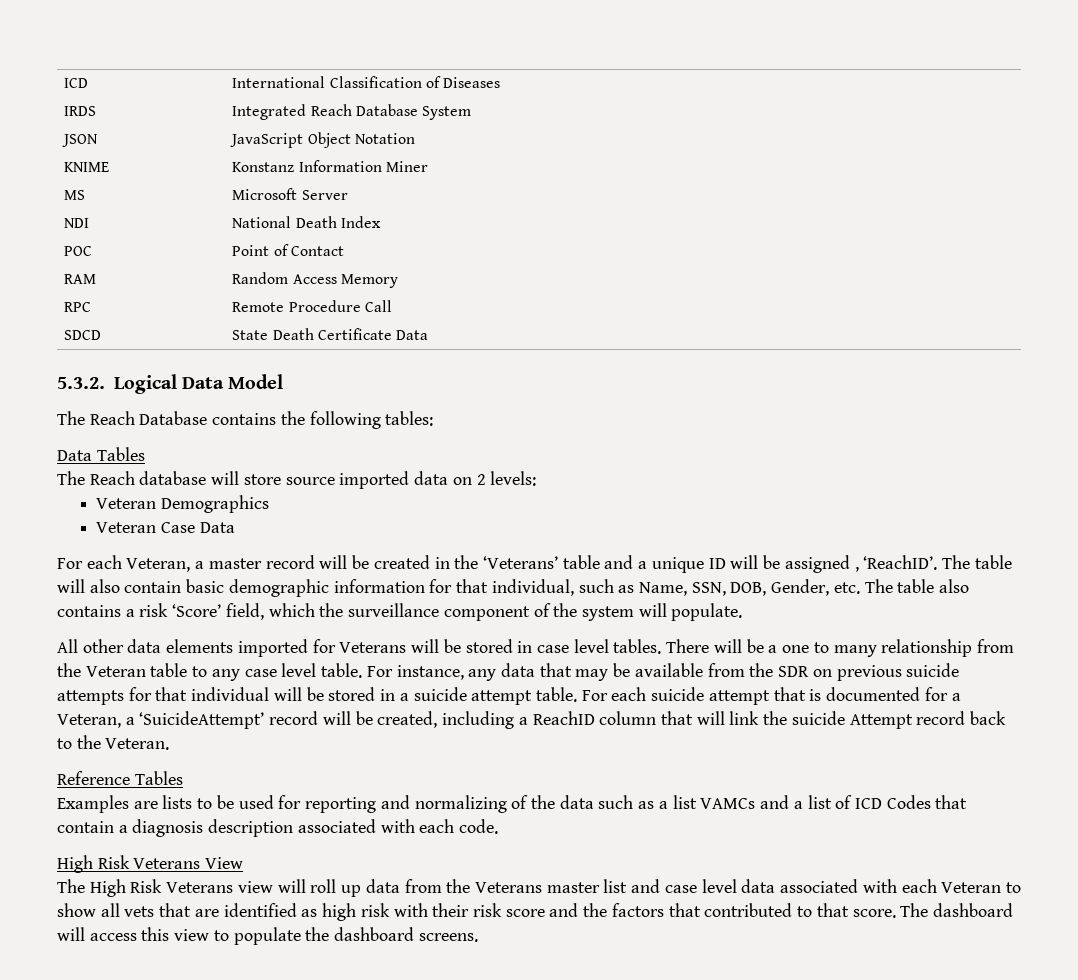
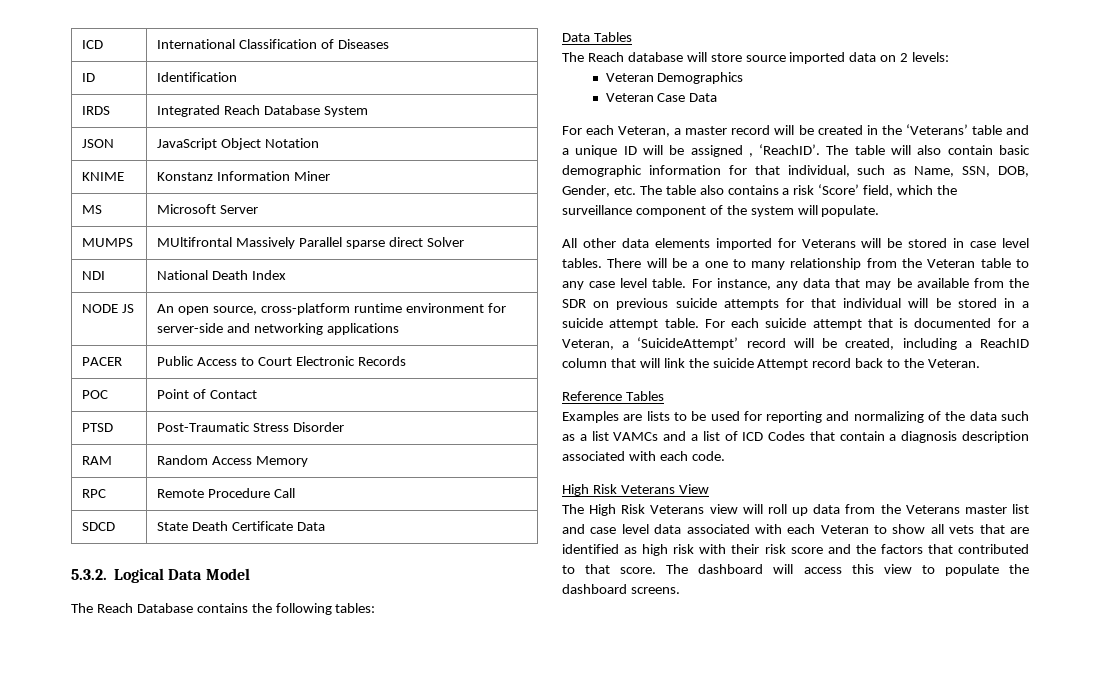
(501, 82) none -> [82,73,96,82] [157,72,238,82] // ID | Identification
[64,218,90,228] [232,216,382,228] NDI | National Death Index -> [82,238,134,247] [157,237,464,249] [82,271,106,280] [157,270,287,280] [82,304,135,313] [157,303,506,315] [157,323,400,335] [82,357,123,366] [157,356,406,366] MUMPS | MUltifrontal Massively Parallel sparse direct Solver // NDI | National Death Index // NODE JS | An open source, cross-platform runtime environment for server-side and networking applications // PACER | Public Access to Court Electronic Records
(345, 251) none -> [82,423,114,432] [157,422,345,432] // PTSD | Post-Traumatic Stress Disorder

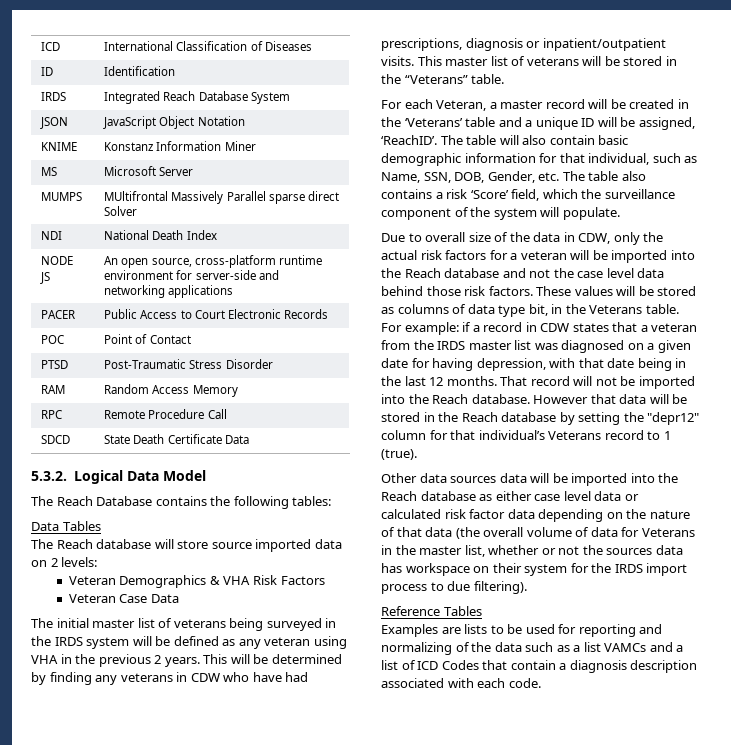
(744, 78) none -> [209,575,325,585] & VHA Risk Factors
(718, 97) none -> [31,618,337,631] [31,636,347,649] [31,654,342,667] [31,672,309,685] [381,38,666,51] [381,56,677,66] [381,74,505,84] // The initial master list of veterans being surveyed in the IRDS system will be defined as any veteran using VHA in the previous 2 years. This will be determined by finding any veterans in CDW who have had prescriptions, diagnosis or inpatient/outpatient visits. This master list of veterans will be stored in the “Veterans” table.
[690,145,753,157] assigned , -> [638,117,695,130] assigned,
[562,238,1029,250] [562,258,1029,270] [562,278,1029,290] [562,298,1029,310] [562,318,1029,330] [562,337,1029,350] [562,358,981,370] All other data elements imported for Veterans will be stored in case level tables. There will be a one to many relationship from the Veteran table to any case level table. For instance, any data that may be available from the SDR on previous suicide attempts for that individual will be stored in a suicide attempt table. For each suicide attempt that is documented for a Veteran, a ‘SuicideAttempt’ record will be created, including a ReachID column that will link the suicide Attempt record back to the Veteran. -> [381,232,664,245] [381,250,695,263] [381,268,665,278] [381,286,697,296] [381,304,679,317] [381,322,698,335] [381,340,691,353] [381,358,687,371] [381,376,695,389] [381,394,688,404] [381,412,700,425] [381,430,671,440] [381,449,417,460] [381,473,679,486] [381,491,639,501] [381,509,690,522] [381,527,695,539] [381,545,683,557] [381,563,688,576] [381,581,527,594] Due to overall size of the data in CDW, only the actual risk factors for a veteran will be imported into the Reach database and not the case level data behind those risk factors. These values will be stored as columns of data type bit, in the Veterans table. For example: if a record in CDW states that a veteran from the IRDS master list was diagnosed on a given date for having depression, with that date being in the last 12 months. That record will not be imported into the Reach database. However that data will be stored in the Reach database by setting the "depr12" column for that individual’s Veterans record to 1 (true). // Other data sources data will be imported into the Reach database as either case level data or calculated risk factor data depending on the nature of that data (the overall volume of data for Veterans in the master list, whether or not the sources data has workspace on their system for the IRDS import process to due filtering).
[562,484,709,496] [562,504,1029,516] [562,524,1029,534] [562,544,1029,556] [562,564,1029,576] [562,584,680,594] // High Risk Veterans View // The High Risk Veterans view will roll up data from the Veterans master list and case level data associated with each Veteran to show all vets that are identified as high risk with their risk score and the factors that contributed to that score. The dashboard will access this view to populate the dashboard screens. -> (541, 683) none

